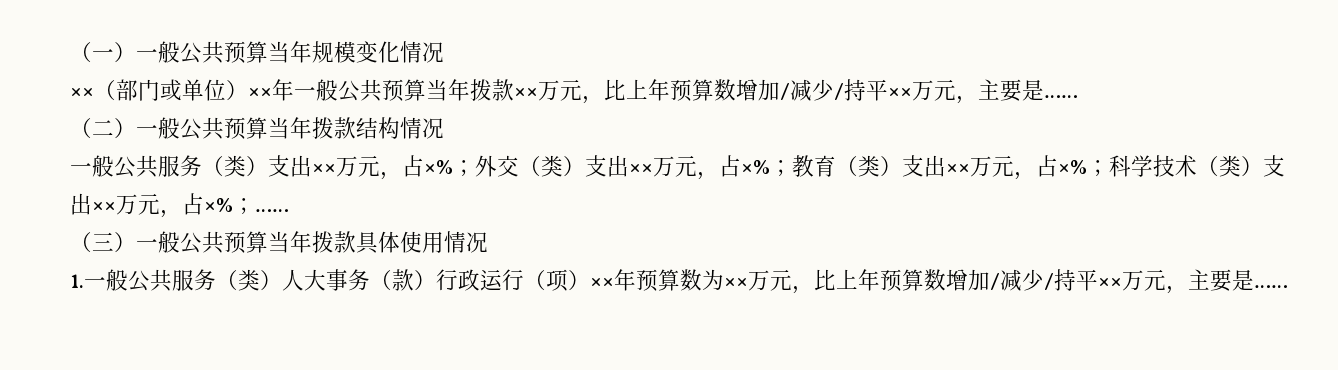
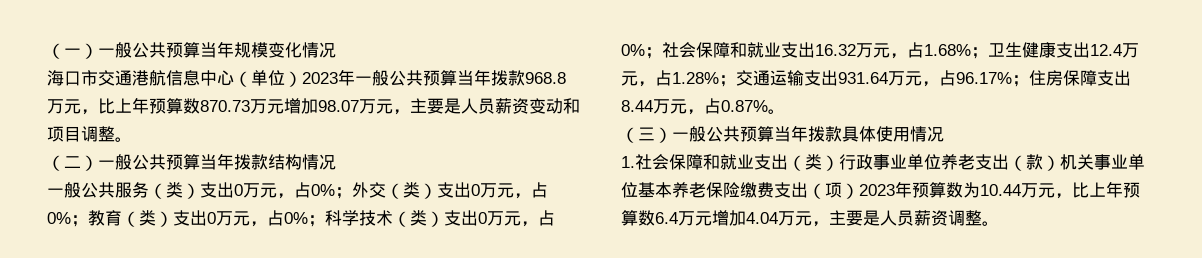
[70,79,272,101] ××（部门或单位）×× -> [47,70,338,87] 海口市交通港航信息中心（单位）2023
[514,79,1078,104] ××万元，比上年预算数增加/减少/持平××万元，主要是…… -> [525,72,566,84] [47,97,580,115] [47,126,132,142] 968.8万元，比上年预算数870.73万元增加98.07万元，主要是人员薪资变动和项目调整。
[312,155,453,180] ××万元，占×% -> [234,182,335,199] 0万元，占0%
[629,155,770,180] ××万元，占×% -> [471,182,548,199] [47,212,71,224] 0万元，占0%
[946,155,1087,180] ××万元，占×% -> [207,210,308,227] 0万元，占0%
[92,193,289,218] ××万元，占×%；…… -> [478,210,555,227] [621,42,1139,59] [621,70,1131,87] [621,98,785,115] 0万元，占0%；社会保障和就业支出16.32万元，占1.68%；卫生健康支出12.4万元，占1.28%；交通运输支出931.64万元，占96.17%；住房保障支出8.44万元，占0.87%。
[84,269,614,292] 一般公共服务（类）人大事务（款）行政运行（项）×× -> [635,154,1145,171] [621,182,895,199] 社会保障和就业支出（类）行政事业单位养老支出（款）机关事业单位基本养老保险缴费支出（项）2023
[724,269,1288,294] ××万元，比上年预算数增加/减少/持平××万元，主要是…… -> [980,181,1140,199] [621,210,999,227] 10.44万元，比上年预算数6.4万元增加4.04万元，主要是人员薪资调整。

